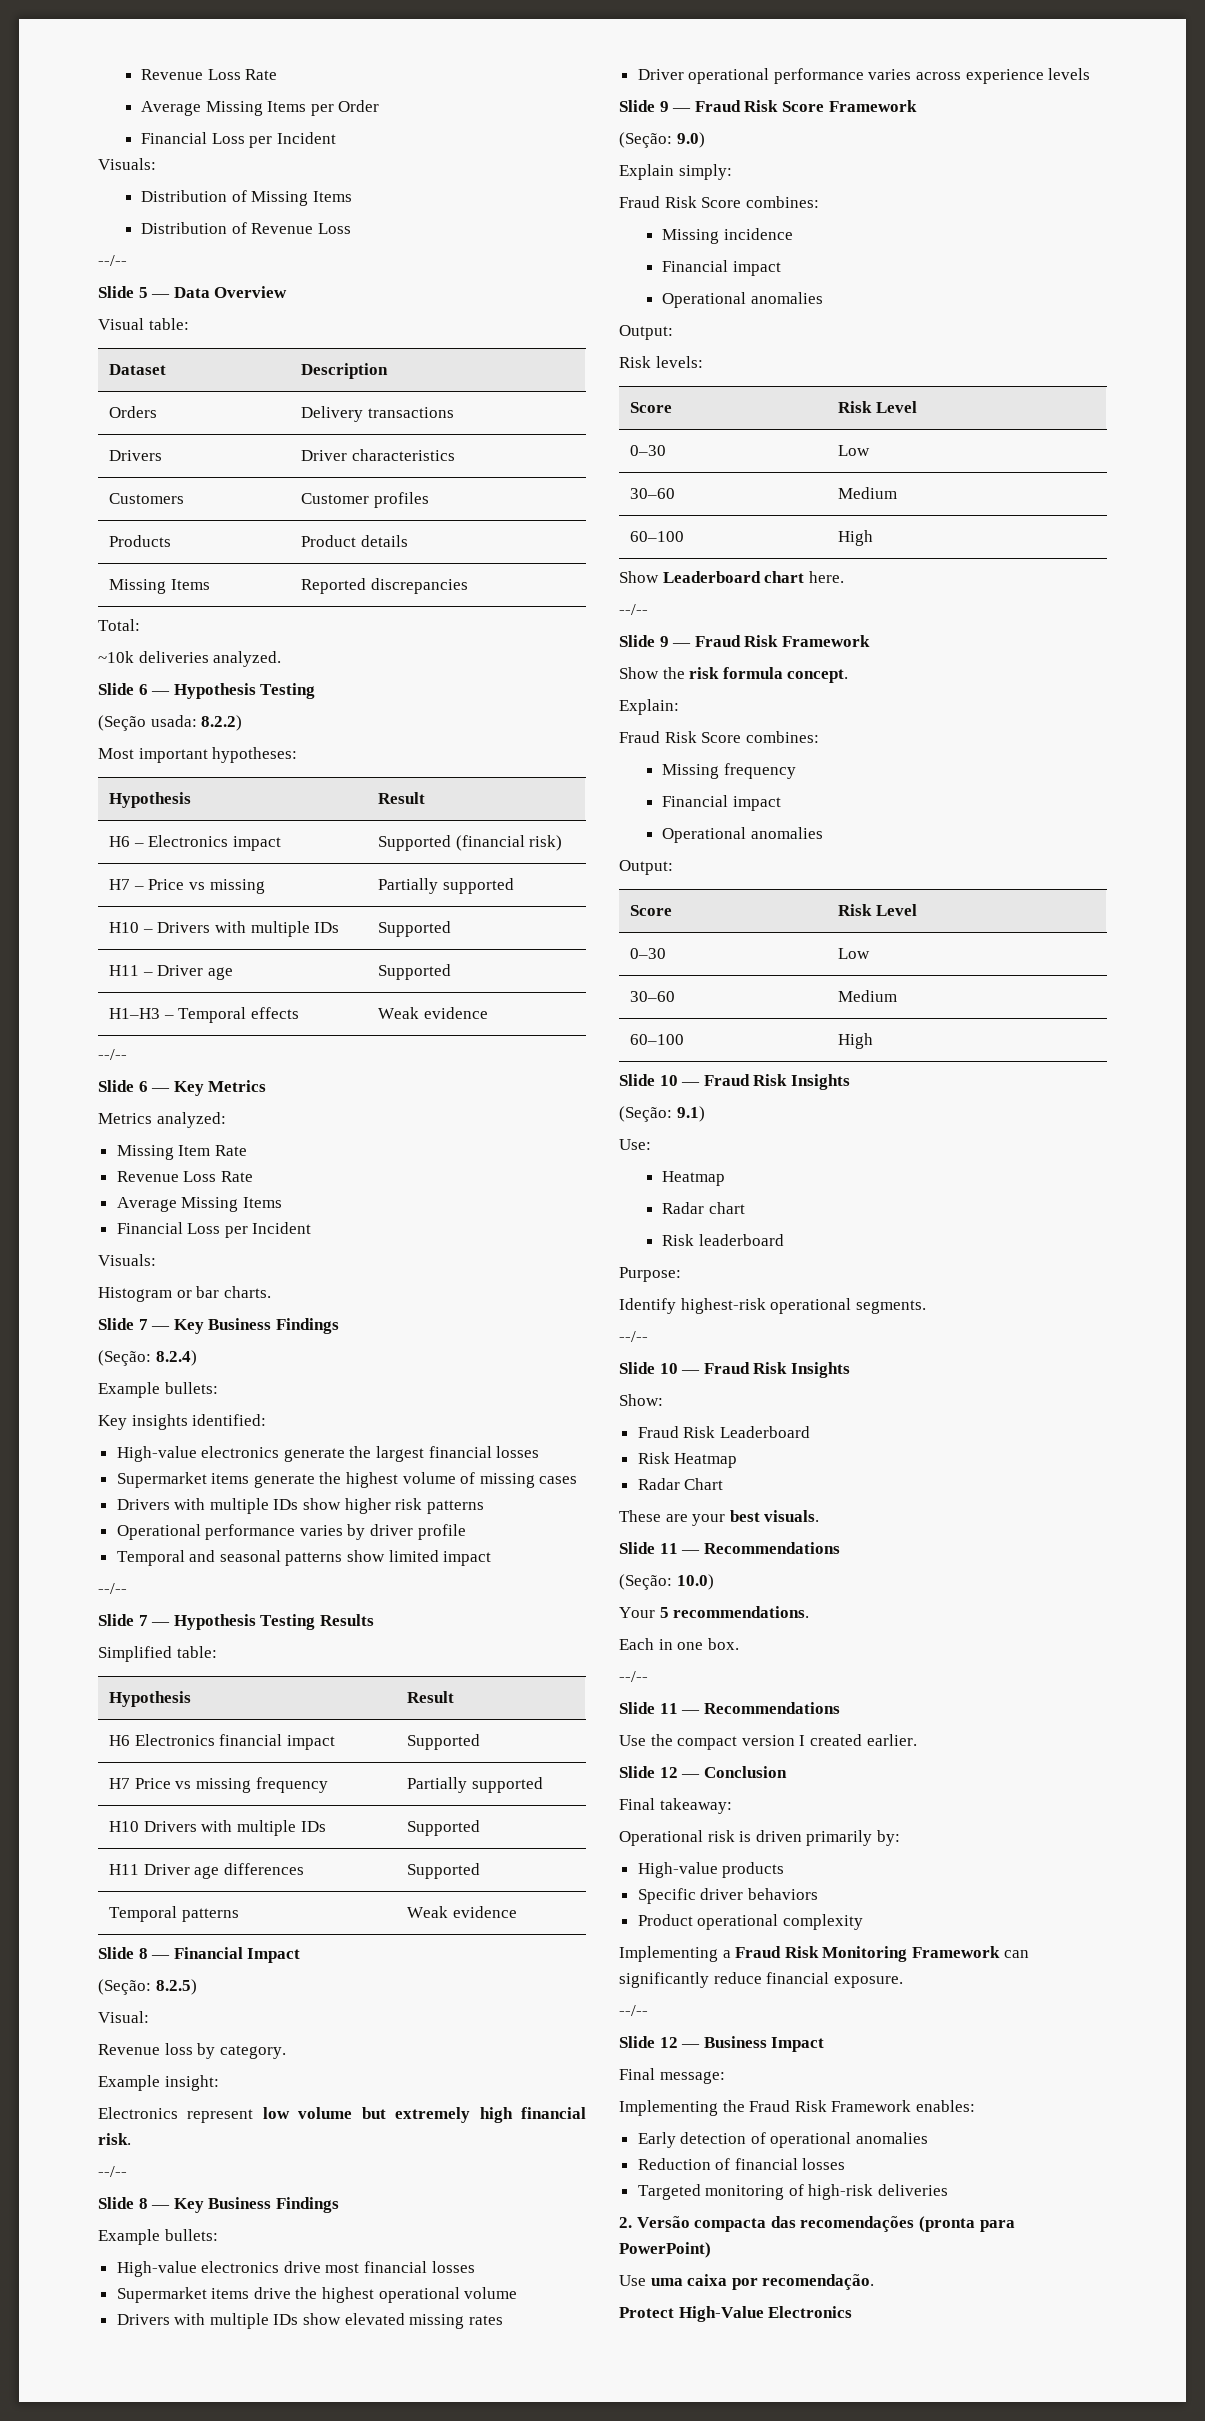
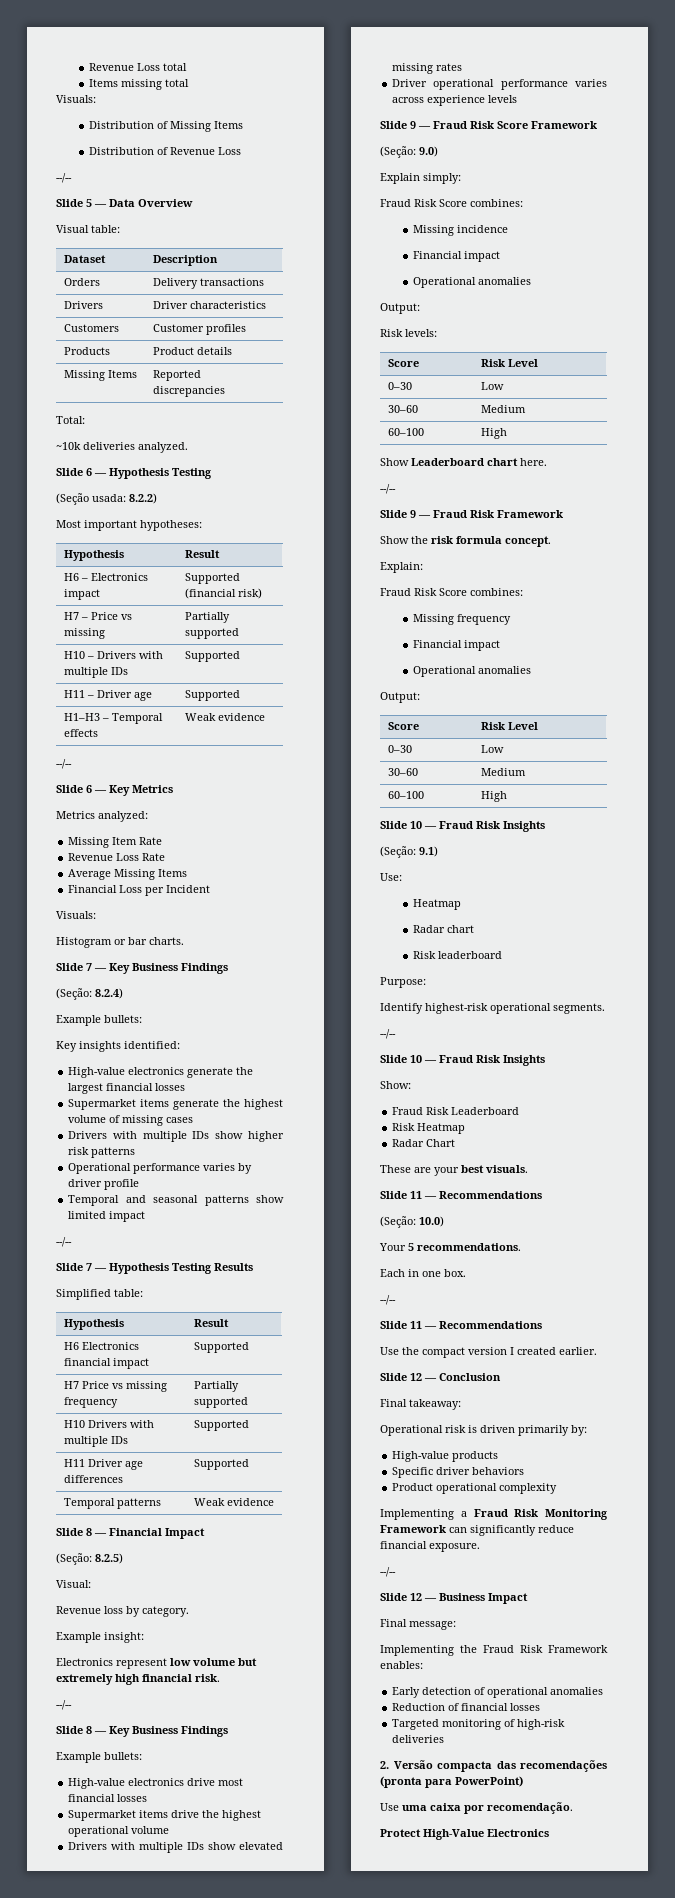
[141,69,278,80] [141,100,380,116] [141,132,336,148] Revenue Loss Rate // Average Missing Items per Order // Financial Loss per Incident -> [88,63,187,71] [88,79,189,90] Revenue Loss total // Items missing total

